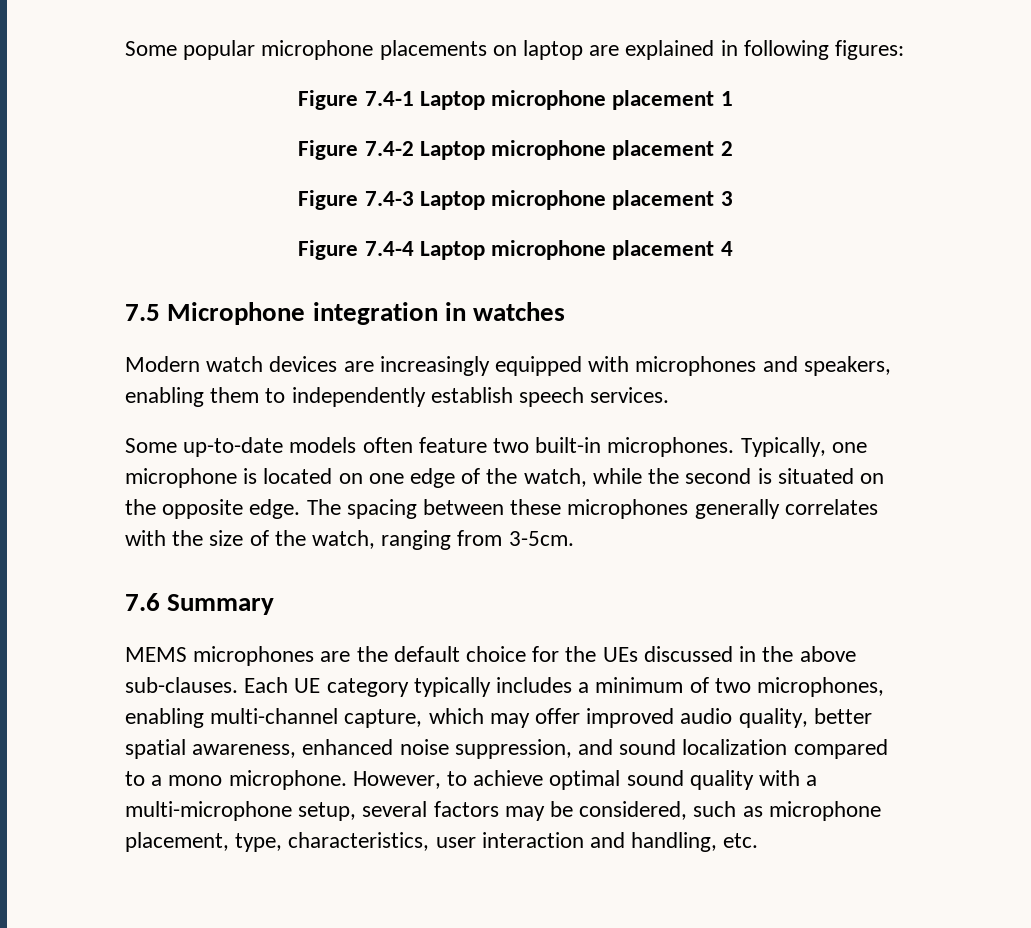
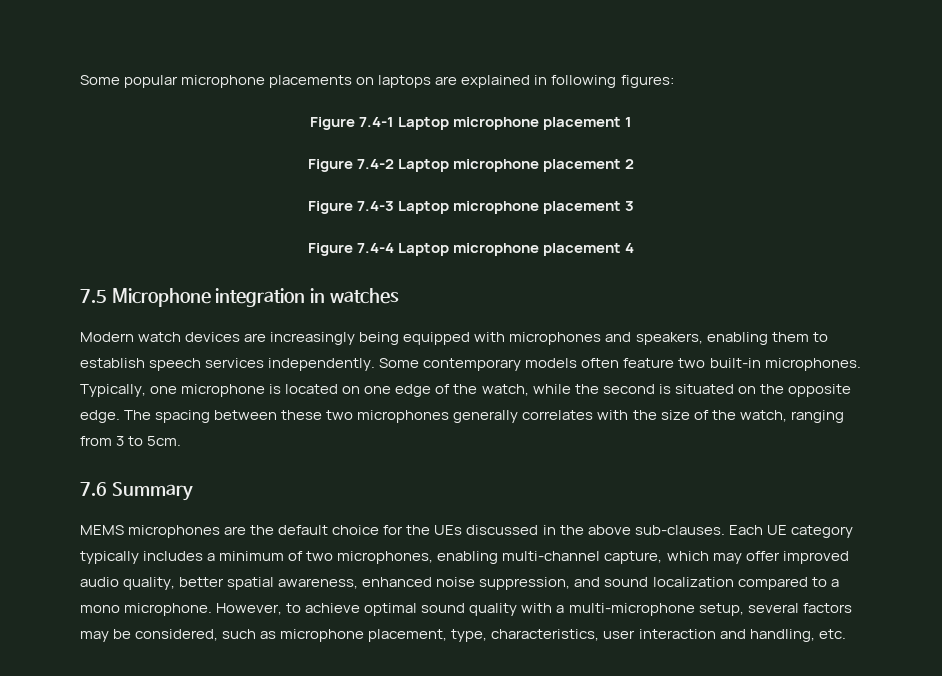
[523,40,584,60] laptop -> [378,75,432,88] laptops
(490, 366) none -> [359,332,400,345] being
[291,387,426,407] independently -> (828, 337) none
[590,387,670,403] [125,437,284,457] services. // Some up-to-date -> [205,358,522,371] services independently. Some contemporary
(562, 507) none -> [326,410,354,420] two
[508,531,574,546] 3-5cm. -> [116,436,182,446] 3 to 5cm.

